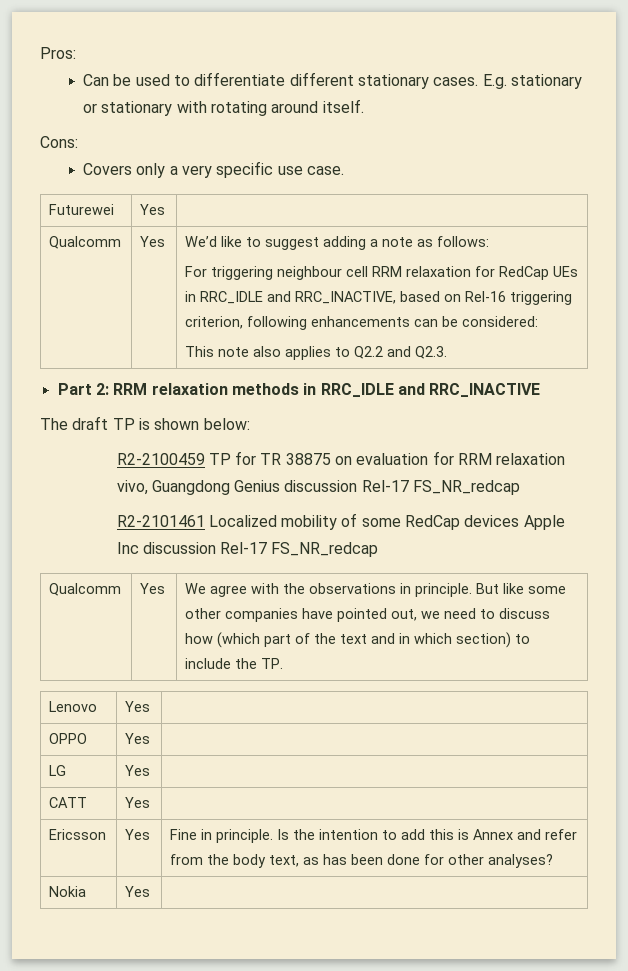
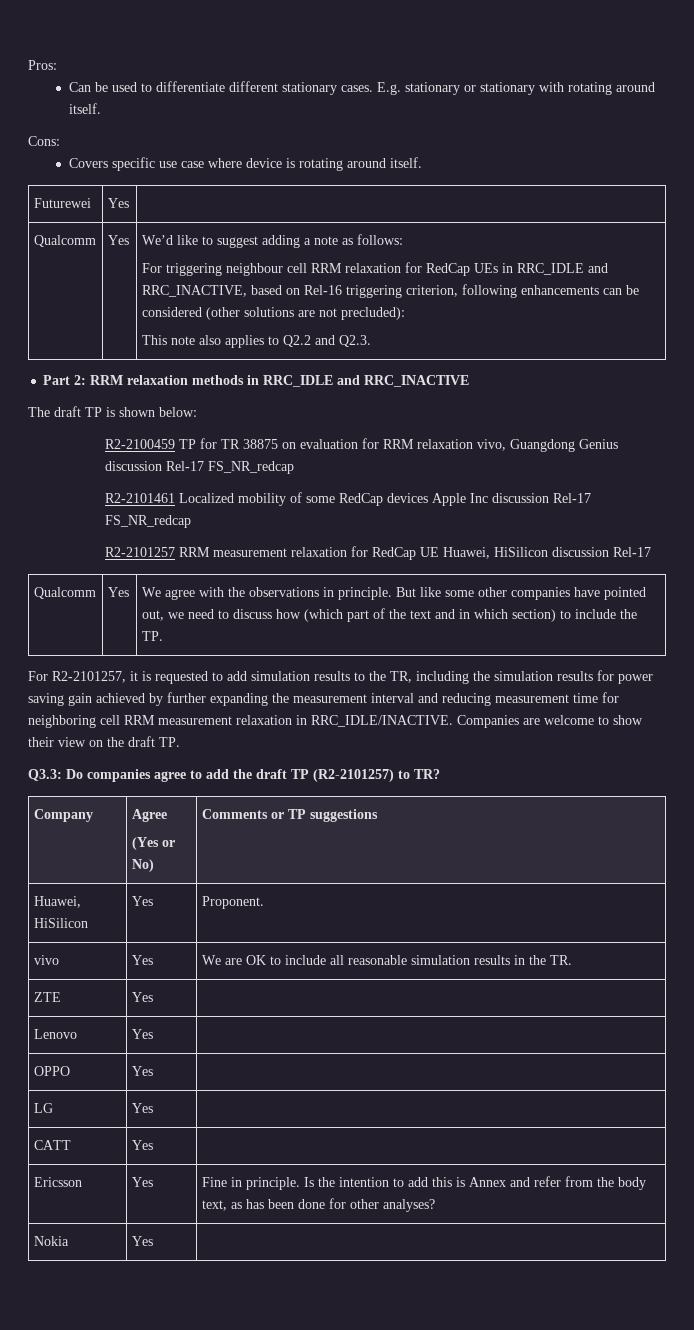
[136,161,345,178] only a very specific use case. -> [111,157,422,171] specific use case where device is rotating around itself.
[462,316,539,327] considered: -> [141,307,405,320] considered (other solutions are not precluded):
(379, 549) none -> [104,546,651,560] // R2-2101257 RRM measurement relaxation for RedCap UE Huawei, HiSilicon discussion Rel-17
(284, 663) none -> [28,670,653,684] [28,692,619,706] [28,715,643,728] [28,736,180,747] [28,769,440,782] [33,809,93,822] [131,809,167,822] [131,837,175,850] [131,859,154,872] [201,809,378,822] [33,896,81,908] [33,918,88,928] [131,896,153,906] [201,896,264,909] [33,955,59,965] [131,955,153,965] [201,955,572,965] [33,992,61,1002] [131,992,153,1002] // For R2-2101257, it is requested to add simulation results to the TR, including the simulation results for power saving gain achieved by further expanding the measurement interval and reducing measurement time for neighboring cell RRM measurement relaxation in RRC_IDLE/INACTIVE. Companies are welcome to show their view on the draft TP. // Q3.3: Do companies agree to add the draft TP (R2-2101257) to TR? // Company | Agree // (Yes or No) | Comments or TP suggestions // Huawei, HiSilicon | Yes | Proponent. // vivo | Yes | We are OK to include all reasonable simulation results in the TR. // ZTE | Yes |

